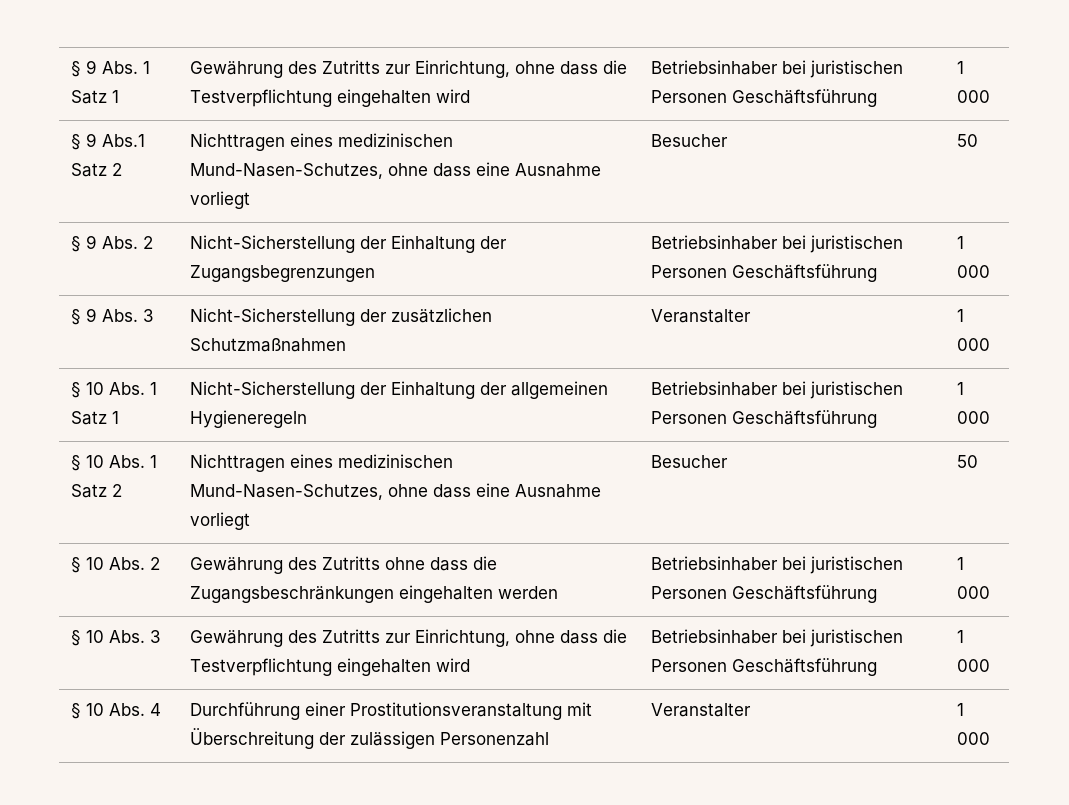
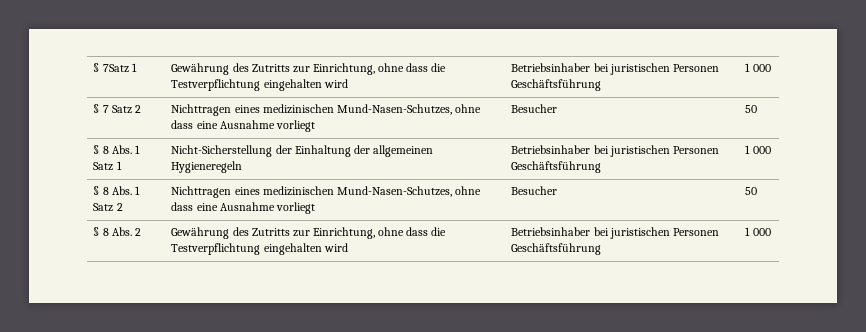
[70,60,150,77] [70,90,107,104] § 9 Abs. 1 Satz -> [93,63,129,73] § 7Satz
[85,133,145,147] 9 Abs.1 -> [102,105,109,113] 7
[85,235,153,249] [189,235,507,253] [189,265,375,282] [650,235,903,253] [650,264,877,282] [956,236,964,249] [956,265,990,278] [70,308,154,325] [189,308,492,326] [189,338,346,352] [650,309,751,323] [956,309,964,322] [956,338,990,351] [70,382,104,398] 9 Abs. 2 | Nicht-Sicherstellung der Einhaltung der Zugangsbegrenzungen | Betriebsinhaber bei juristischen Personen Geschäftsführung | 1 000 // § 9 Abs. 3 | Nicht-Sicherstellung der zusätzlichen Schutzmaßnahmen | Veranstalter | 1 000 // § 10 -> [102,146,109,154] 8
[85,455,104,468] 10 -> [102,187,109,195] 8
[85,557,160,570] [189,556,497,574] [189,585,558,603] [650,556,903,574] [650,585,877,603] [956,557,964,570] [956,586,990,599] [70,630,161,646] 10 Abs. 2 | Gewährung des Zutritts ohne dass die Zugangsbeschränkungen eingehalten werden | Betriebsinhaber bei juristischen Personen Geschäftsführung | 1 000 // § 10 Abs. 3 -> [102,227,141,236] 8 Abs. 2
[70,703,161,719] [189,702,592,720] [189,728,549,749] [650,703,751,717] [956,703,964,716] [956,732,990,745] // § 10 Abs. 4 | Durchführung einer Prostitutionsveranstaltung mit Überschreitung der zulässigen Personenzahl | Veranstalter | 1 000 -> (771, 232) none

